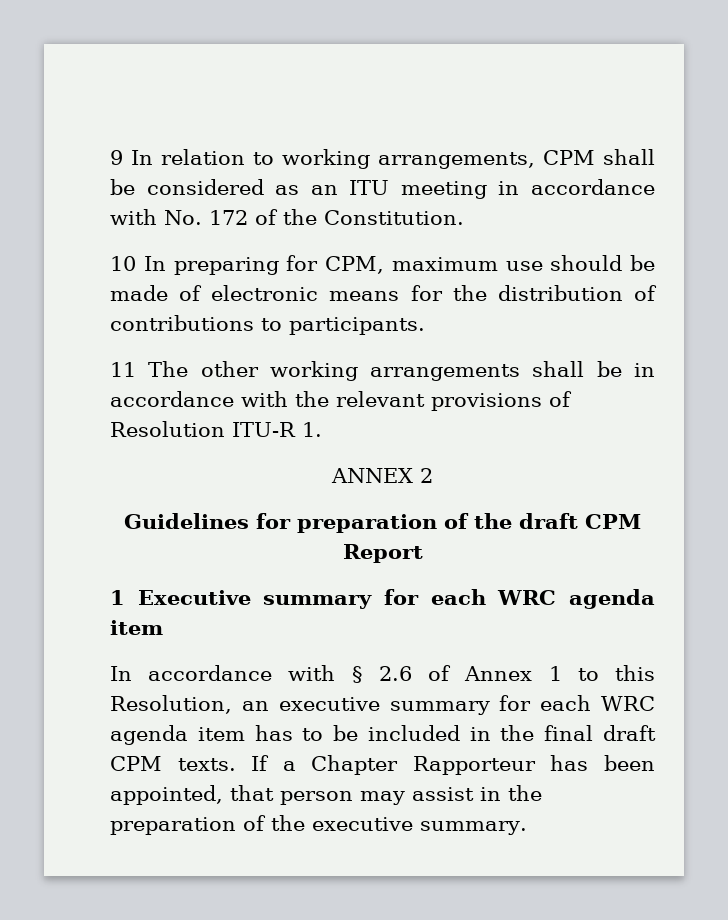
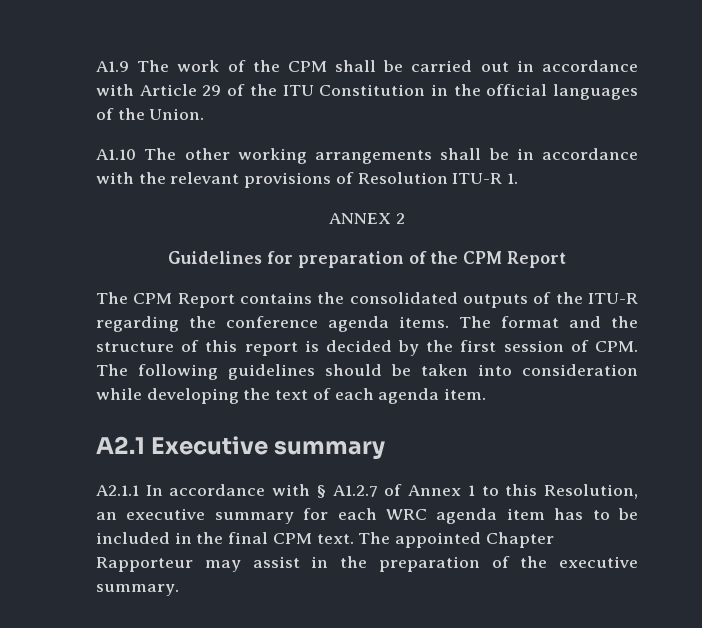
[110,149,655,169] [110,179,655,199] [110,209,464,225] [110,255,655,275] [110,285,657,301] [110,315,425,335] [110,362,136,377] 9 In relation to working arrangements, CPM shall be considered as an ITU meeting in accordance with No. 172 of the Constitution. // 10 In preparing for CPM, maximum use should be made of electronic means for the distribution of contributions to participants. // 11 -> [96,60,638,72] [96,84,638,100] [96,108,205,120] [96,149,136,160] A1.9 The work of the CPM shall be carried out in accordance with Article 29 of the ITU Constitution in the official languages of the Union. // A1.10
[519,513,578,529] draft -> (459, 257) none
[110,589,655,609] [110,620,163,635] 1 Executive summary for each WRC agenda item // -> [96,292,638,308] [96,316,638,332] [96,340,638,356] [96,364,638,380] [96,388,487,404] [96,436,386,459] [96,485,139,496] The CPM Report contains the consolidated outputs of the ITU-R regarding the conference agenda items. The format and the structure of this report is decided by the first session of CPM. The following guidelines should be taken into consideration while developing the text of each agenda item. // A2.1 Executive summary // A2.1.1
[378,666,412,681] 2.6 -> [332,485,378,497] A1.2.7
[603,725,656,741] [110,755,655,775] [110,785,353,805] draft CPM texts. If a Chapter Rapporteur has been appointed, that person -> [272,532,554,548] [96,557,193,572] CPM text. The appointed Chapter Rapporteur

